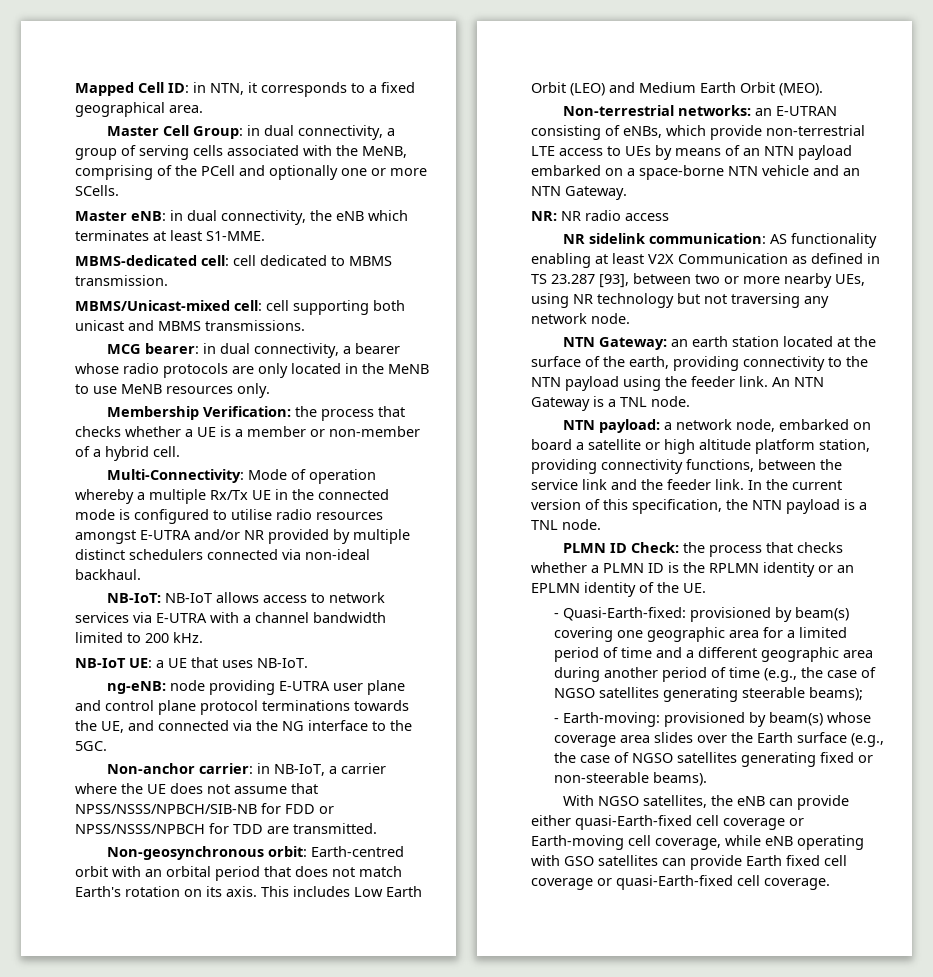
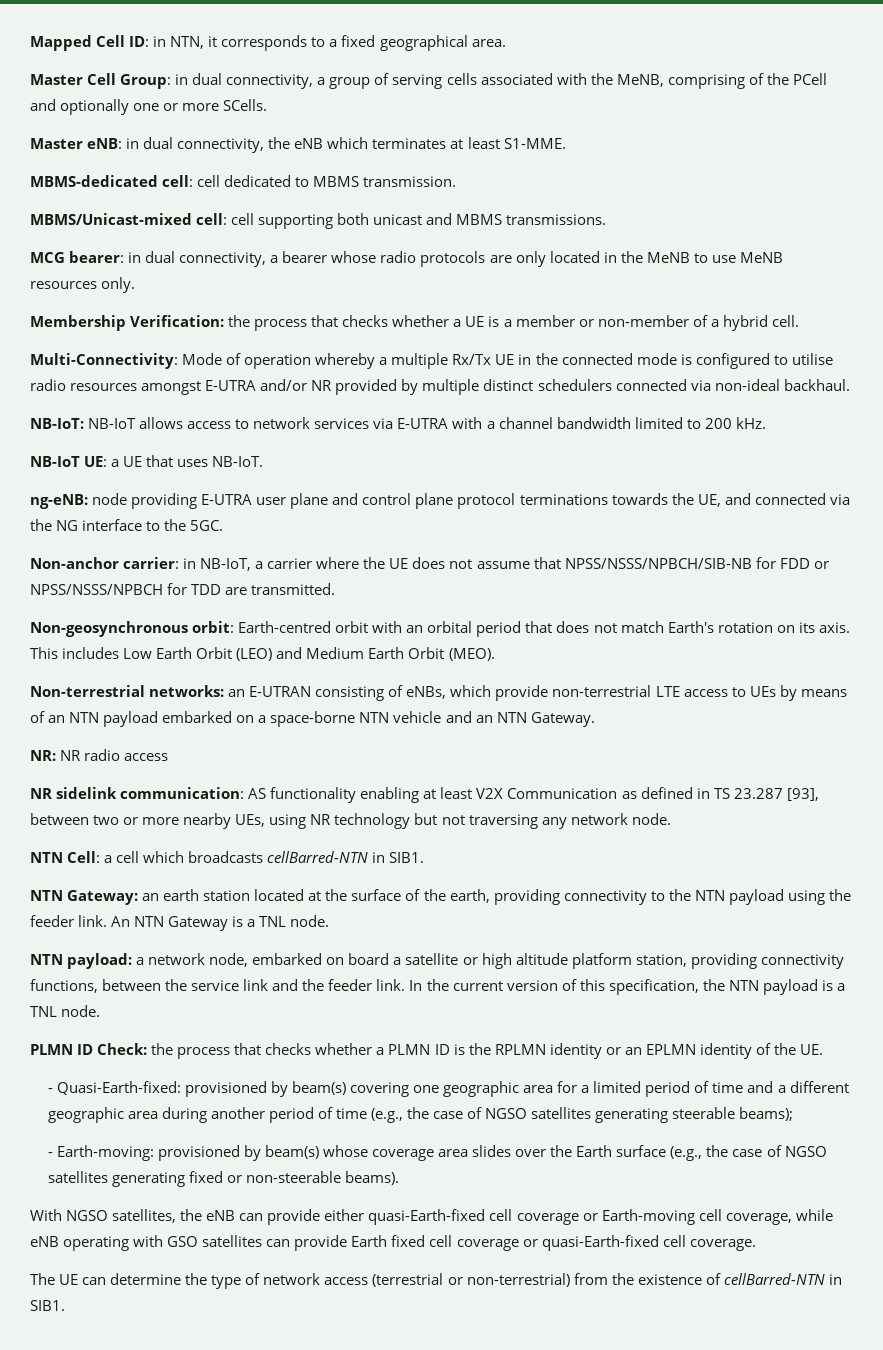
(630, 318) none -> [30,851,425,863] // NTN Cell: a cell which broadcasts cellBarred-NTN in SIB1.
(830, 884) none -> [30,1273,842,1289] [30,1300,65,1311] // The UE can determine the type of network access (terrestrial or non-terrestrial) from the existence of cellBarred-NTN in SIB1.

